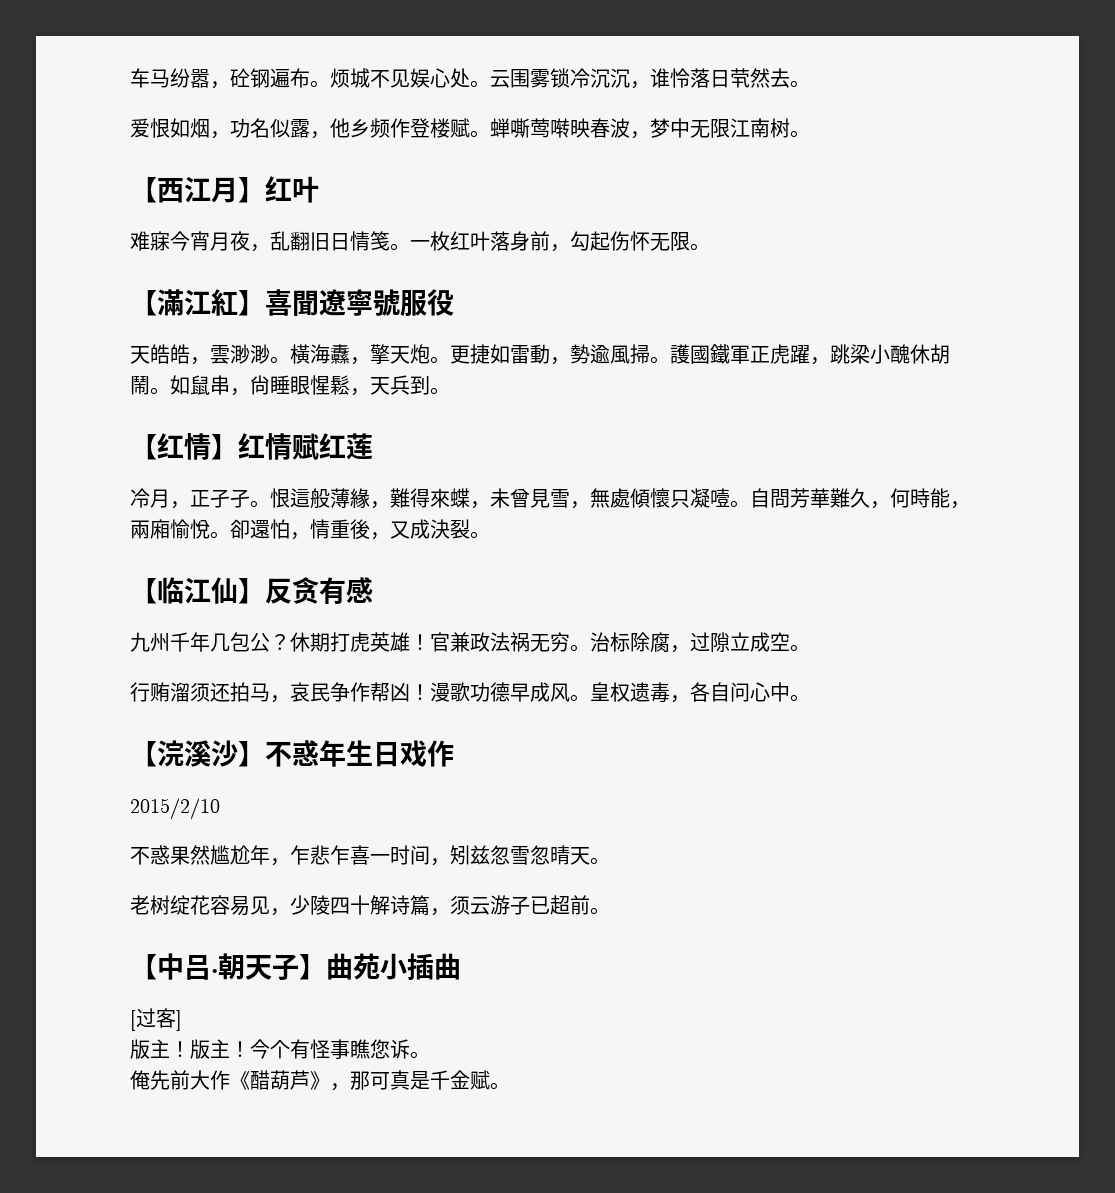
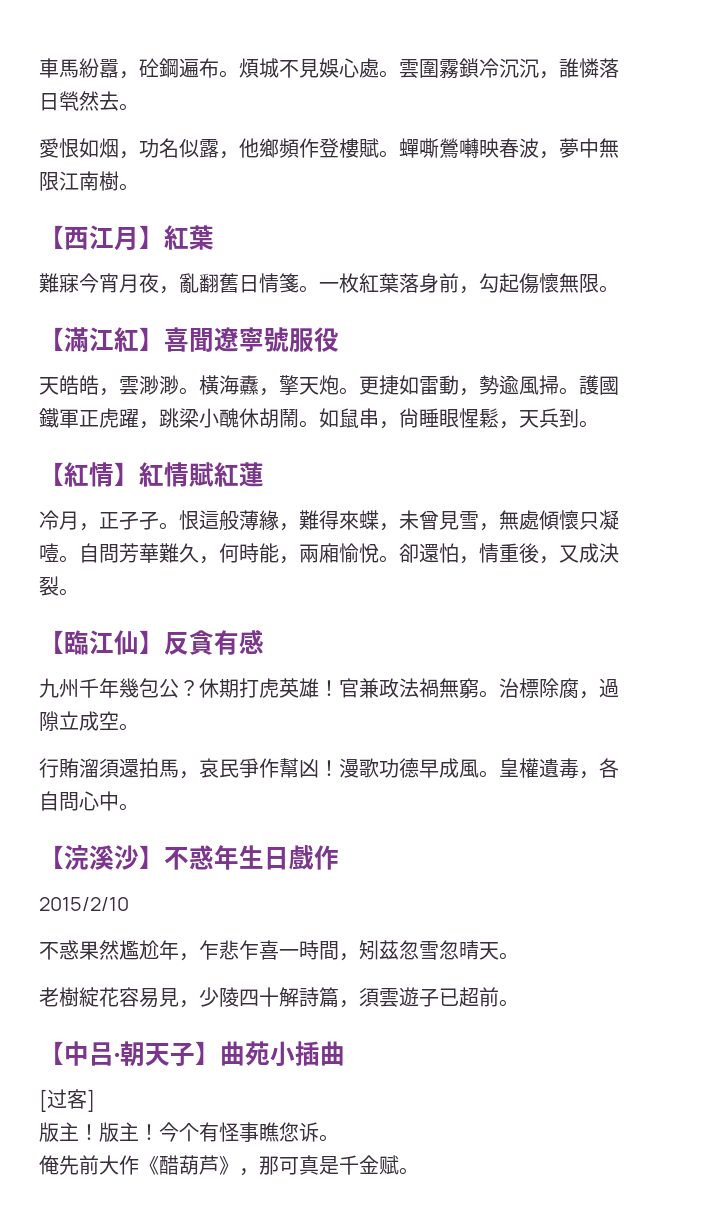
[130,68,750,89] 车马纷嚣，砼钢遍布。烦城不见娱心处。云围雾锁冷沉沉，谁怜落日茕 -> [39,58,619,79] [39,91,79,111] 車馬紛囂，砼鋼遍布。煩城不見娛心處。雲圍霧鎖冷沉沉，誰憐落日煢
[130,118,150,138] 爱 -> [39,138,59,158] 愛
[350,118,790,139] 乡频作登楼赋。蝉嘶莺啭映春波，梦中无限江南树 -> [259,138,619,159] [39,171,119,191] 鄉頻作登樓賦。蟬嘶鶯囀映春波，夢中無限江南樹
[265,176,319,203] [130,231,150,251] 红叶 // 难 -> [164,225,214,250] [39,273,59,293] 紅葉 // 難
[270,231,490,251] 乱翻旧日情笺。一枚红叶 -> [179,273,399,293] 亂翻舊日情箋。一枚紅葉
[610,231,670,251] 伤怀无 -> [519,273,579,294] 傷懷無
[157,433,373,460] 红情】红情赋红莲 -> [64,462,264,487] 紅情】紅情賦紅蓮
[157,577,184,604] 临 -> [64,630,89,655] 臨
[292,577,319,604] 贪 -> [189,630,214,655] 貪
[210,633,230,652] 几 -> [119,678,139,698] 幾
[510,632,810,653] [130,682,390,703] 祸无穷。治标除腐，过隙立成空。 // 行贿溜须还拍马，哀民争作帮 -> [419,678,619,699] [39,711,139,731] [39,758,299,779] 禍無窮。治標除腐，過隙立成空。 // 行賄溜須還拍馬，哀民爭作幫
[550,682,650,702] 风。皇权遗 -> [459,758,559,778] 風。皇權遺
[730,682,750,702] 问 -> [59,792,79,811] 問
[400,740,427,767] 戏 -> [289,845,314,870] 戲
[210,845,230,865] 尴 -> [119,940,139,960] 尷
[390,845,490,866] 时间，矧兹 -> [299,940,399,961] 時間，矧茲
[150,895,510,916] 树绽花容易见，少陵四十解诗篇，须云游 -> [59,987,419,1008] 樹綻花容易見，少陵四十解詩篇，須雲遊

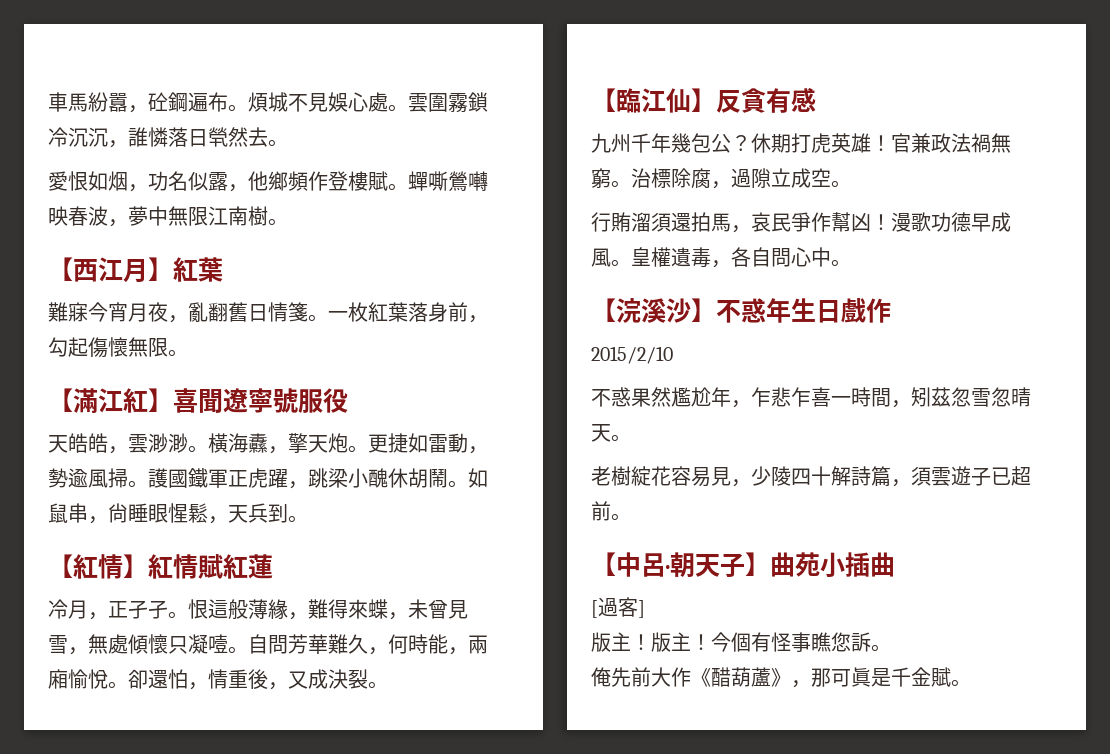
[89,1042,114,1066] 吕 -> [641,553,666,577] 呂
[47,1089,67,1109] 过 -> [598,597,618,617] 過
[179,1123,199,1142] 个 -> [731,632,751,652] 個
[299,1122,319,1142] 诉 -> [851,632,871,652] 訴
[199,1155,219,1175] 芦 -> [751,667,771,687] 蘆
[299,1155,399,1175] 真是千金赋 -> [851,667,951,687] 眞是千金賦

